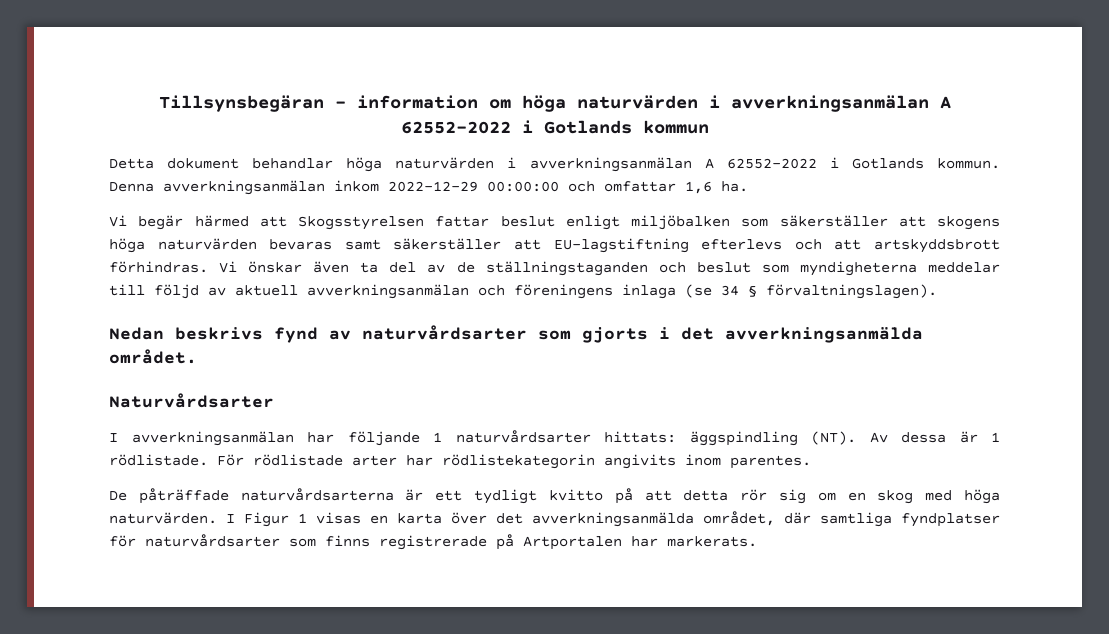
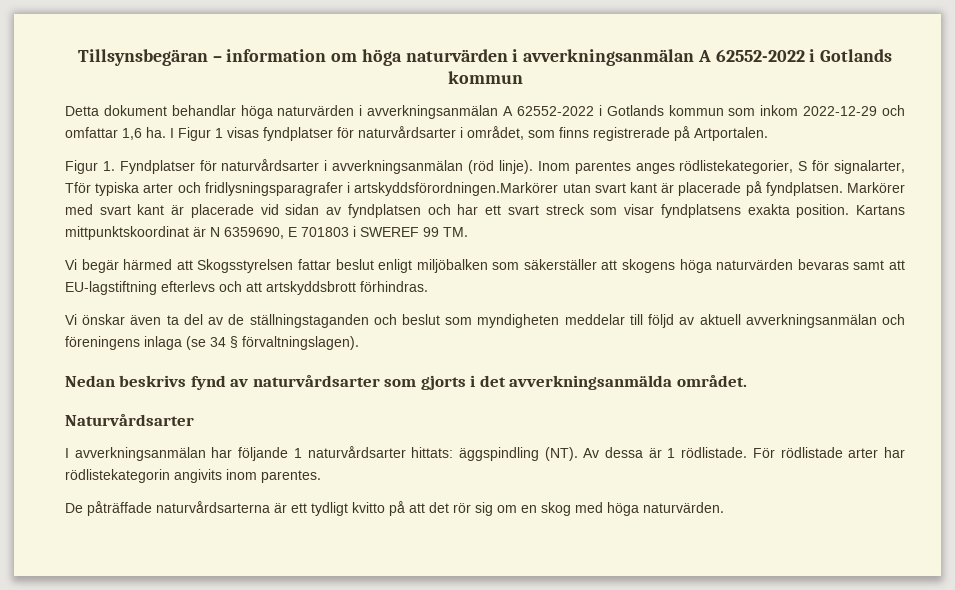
[937,158,1001,169] [109,180,325,195] kommun. Denna avverkningsanmälan -> [668,105,756,116] kommun som
[487,181,559,192] 00:00:00 -> (878, 111) none
(748, 186) none -> [170,126,768,141] [65,159,906,174] [65,181,905,196] [65,204,905,218] [65,226,468,240] I Figur 1 visas fyndplatser för naturvårdsarter i området, som finns registrerade på Artportalen. // Figur 1. Fyndplatser för naturvårdsarter i avverkningsanmälan (röd linje). Inom parentes anges rödlistekategorier, S för signalarter, Tför typiska arter och fridlysningsparagrafer i artskyddsförordningen.Markörer utan svart kant är placerade på fyndplatsen. Markörer med svart kant är placerade vid sidan av fyndplatsen och har ett svart streck som visar fyndplatsens exakta position. Kartans mittpunktskoordinat är N 6359690, E 701803 i SWEREF 99 TM.
[393,238,502,250] säkerställer -> (885, 265) none
(208, 267) none -> (428, 286) //
[799,261,917,276] myndigheterna -> [477,314,560,328] myndigheten
[683,490,729,501] detta -> [429,502,449,513] det
[226,511,1000,527] [109,534,757,550] I Figur 1 visas en karta över det avverkningsanmälda området, där samtliga fyndplatser för naturvårdsarter som finns registrerade på Artportalen har markerats. -> (724, 507) none

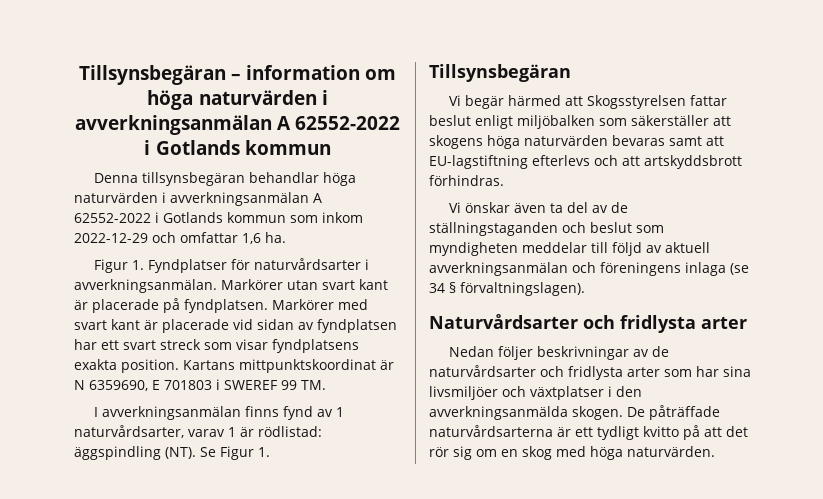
[65,105,167,116] Detta dokument -> [93,172,245,186] Denna tillsynsbegäran
[170,126,768,141] I Figur 1 visas fyndplatser för naturvårdsarter i området, som finns registrerade på Artportalen. -> (286, 237) none
[332,160,906,174] [65,182,559,196] avverkningsanmälan (röd linje). Inom parentes anges rödlistekategorier, S för signalarter, Tför typiska arter och fridlysningsparagrafer i artskyddsförordningen.Markörer -> [74,279,283,293] avverkningsanmälan. Markörer
[427,204,451,215] och -> (397, 326) none
(468, 232) none -> [93,406,344,420] [74,425,322,438] [74,446,270,460] [429,64,571,82] // I avverkningsanmälan finns fynd av 1 naturvårdsarter, varav 1 är rödlistad: äggspindling (NT). Se Figur 1. // Tillsynsbegäran
[65,375,747,390] [65,414,194,426] [65,446,906,461] [65,469,321,483] Nedan beskrivs fynd av naturvårdsarter som gjorts i det avverkningsanmälda området. // Naturvårdsarter // I avverkningsanmälan har följande 1 naturvårdsarter hittats: äggspindling (NT). Av dessa är 1 rödlistade. För rödlistade arter har rödlistekategorin angivits inom parentes. // -> [429,314,747,333] [448,346,669,360] [429,365,751,380] [429,386,642,400] [429,406,623,420] Naturvårdsarter och fridlysta arter // Nedan följer beskrivningar av de naturvårdsarter och fridlysta arter som har sina livsmiljöer och växtplatser i den avverkningsanmälda skogen.

